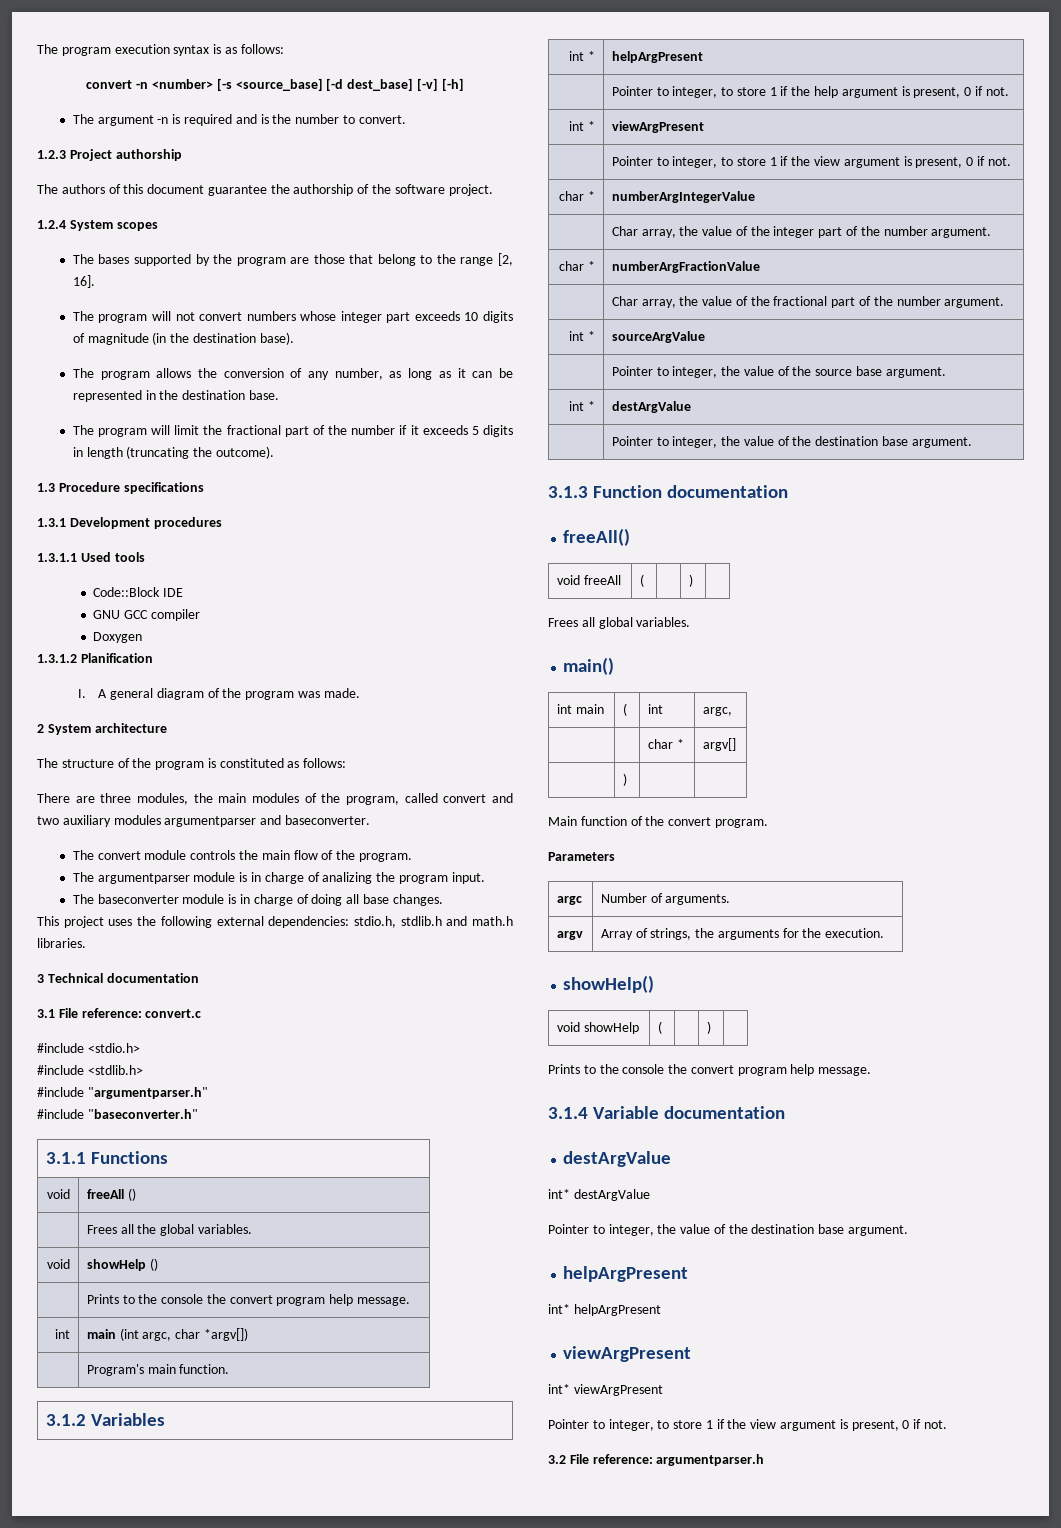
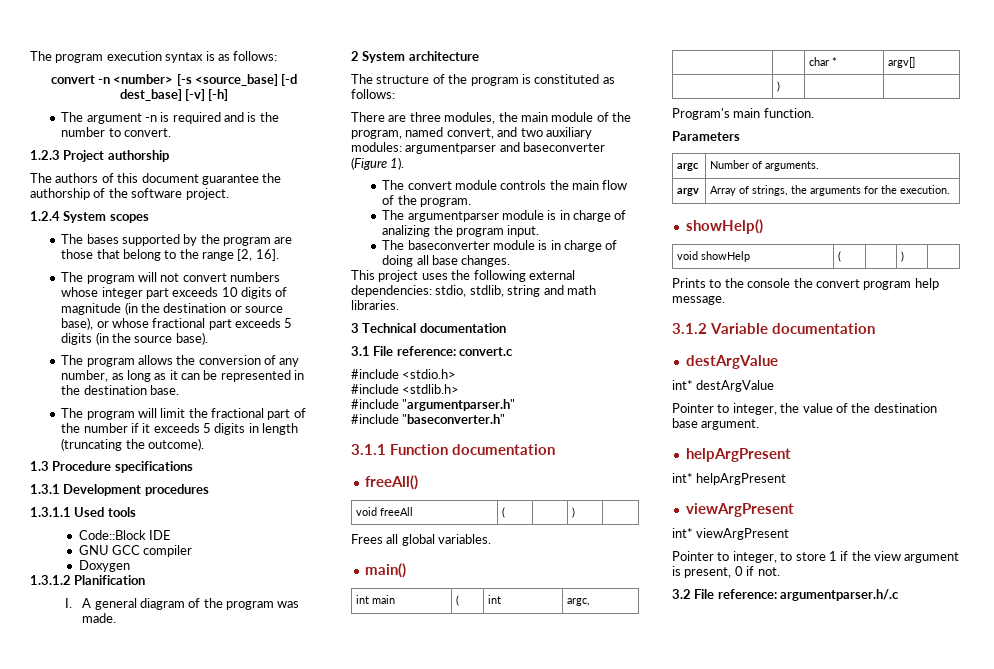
(256, 338) none -> [229,306,284,313] [61,317,293,330] [61,332,173,345] or source base), or whose fractional part exceeds 5 digits (in the source
[251,793,299,803] modules -> [551,112,594,122] module
[404,793,487,803] called convert -> [405,127,494,139] named convert,
[113,815,161,825] modules -> [351,142,402,152] modules:
[284,815,370,825] baseconverter. -> [523,142,606,152] [351,157,405,170] baseconverter (Figure 1).
[353,916,513,928] stdio.h, stdlib.h and math.h -> [435,285,596,297] stdio, stdlib, string and math
[45,1151,168,1164] [47,1189,71,1199] [86,1188,136,1201] [86,1224,252,1236] [47,1259,71,1269] [86,1258,158,1271] [86,1294,411,1306] [55,1329,71,1339] [86,1328,248,1341] [86,1364,230,1376] [45,1413,165,1426] [569,51,596,61] [611,51,703,63] [611,86,1009,98] [569,121,596,131] [611,121,704,133] [611,156,1011,168] [559,191,596,201] [611,191,755,203] [611,226,992,238] [559,261,596,271] [611,261,760,273] [611,296,1005,308] [569,331,596,341] [611,331,705,343] [611,366,946,378] [569,401,596,411] [611,401,691,413] [611,436,972,448] [548,486,588,498] // 3.1.1 Functions // void | freeAll () // | Frees all the global variables. // void | showHelp () // | Prints to the console the convert program help message. // int | main (int argc, char *argv[]) // | Program's main function. // 3.1.2 Variables // int * | helpArgPresent // | Pointer to integer, to store 1 if the help argument is present, 0 if not. // int * | viewArgPresent // | Pointer to integer, to store 1 if the view argument is present, 0 if not. // char * | numberArgIntegerValue // | Char array, the value of the integer part of the number argument. // char * | numberArgFractionValue // | Char array, the value of the fractional part of the number argument. // int * | sourceArgValue // | Pointer to integer, the value of the source base argument. // int * | destArgValue // | Pointer to integer, the value of the destination base argument. // 3.1.3 -> [351,444,386,455] // 3.1.1
[548,816,768,828] Main function of the convert program. -> [672,108,814,120] Program's main function.
[548,1107,588,1119] 3.1.4 -> [672,323,707,334] 3.1.2
[656,1454,765,1466] argumentparser.h -> [780,589,900,601] argumentparser.h/.c

